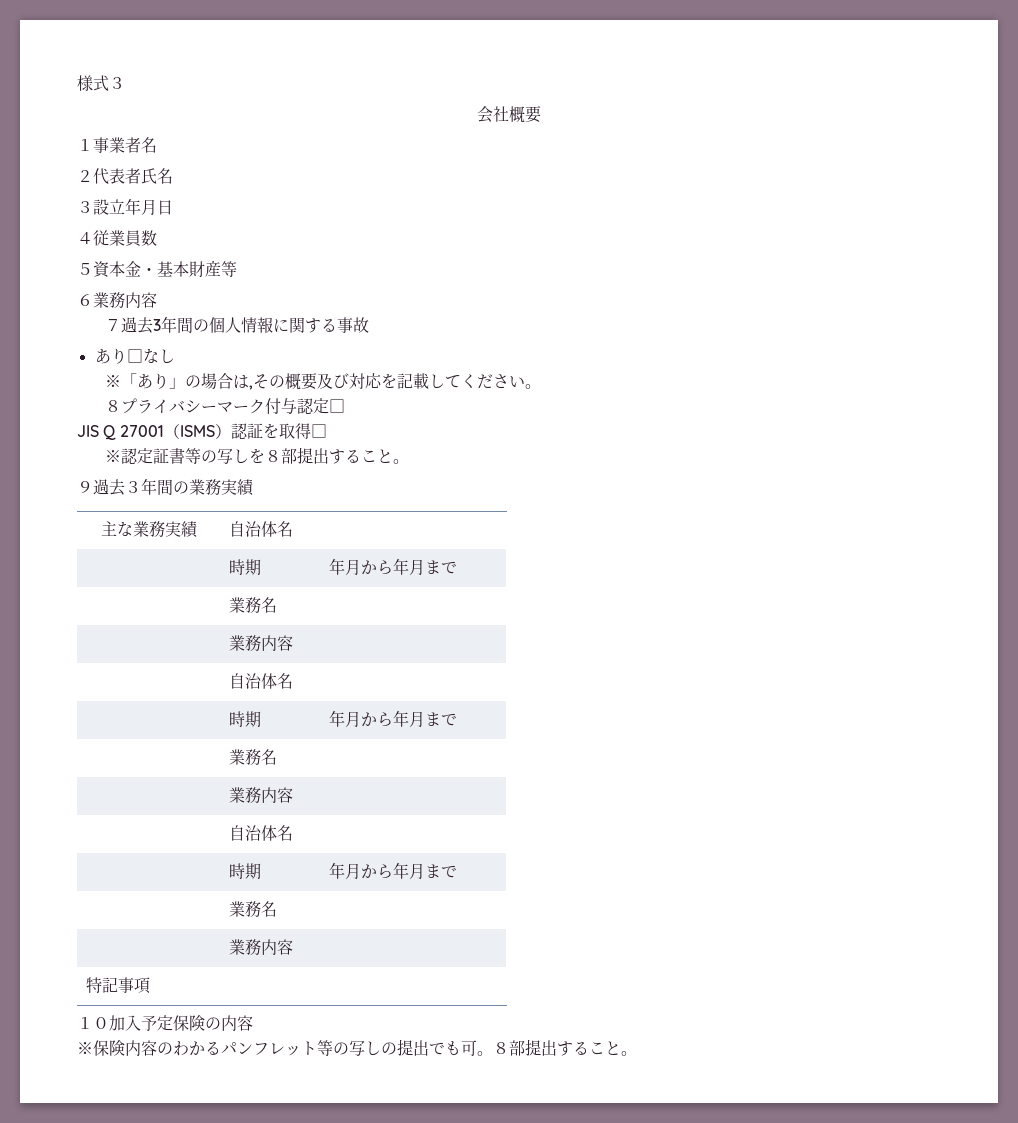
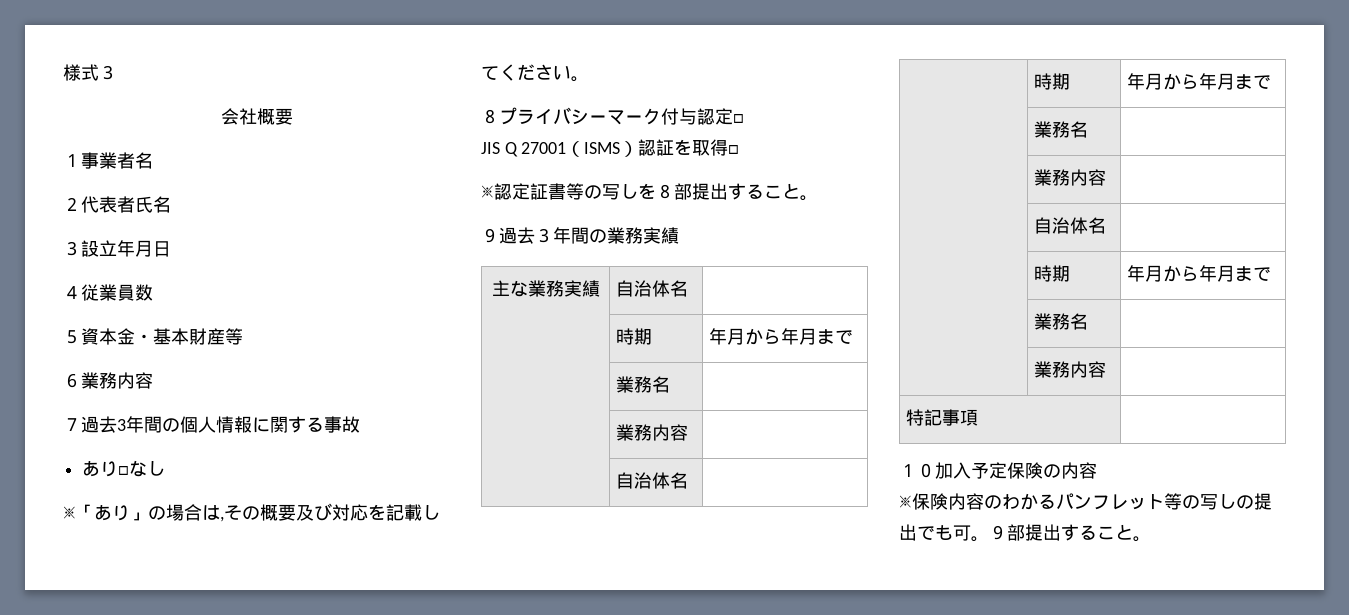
[493,1042,509,1054] ８ -> [989,525,1007,540] ９

